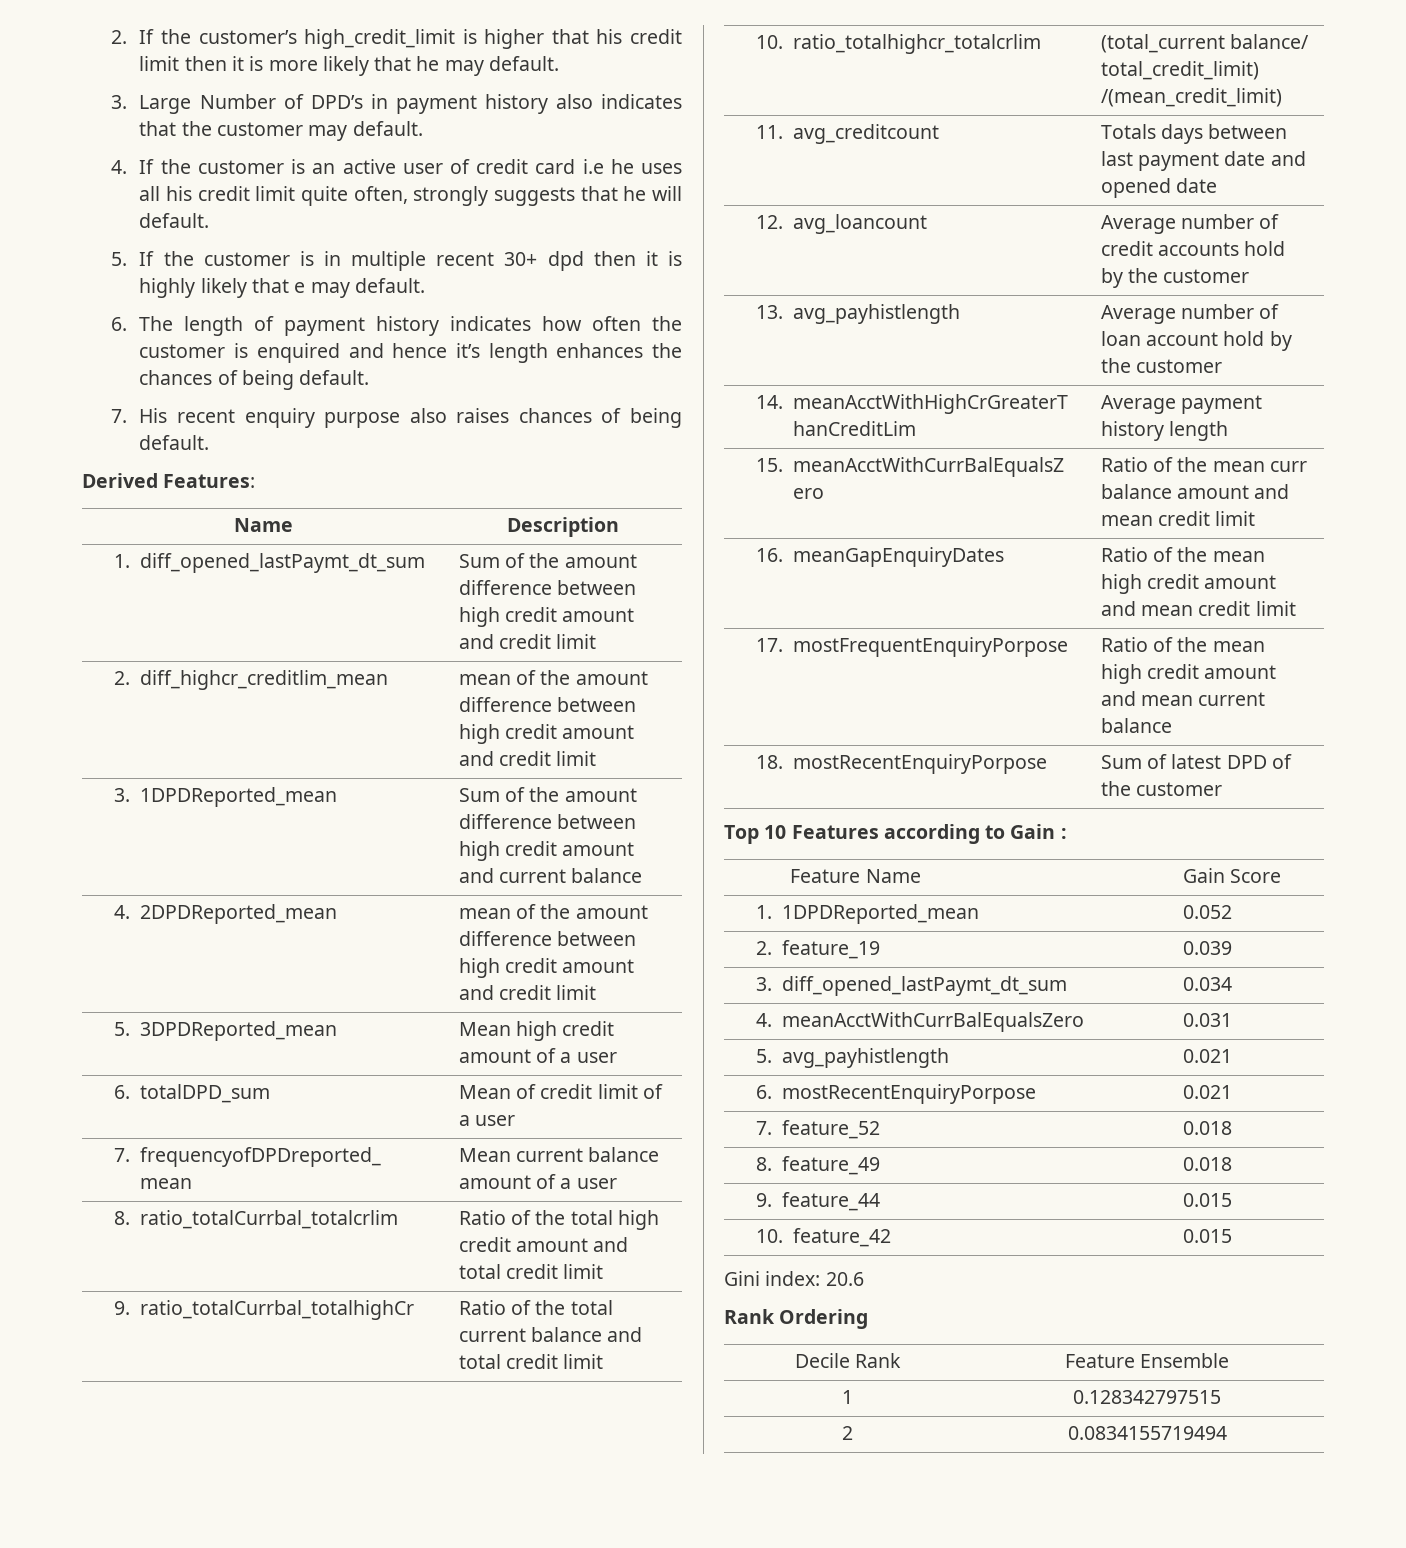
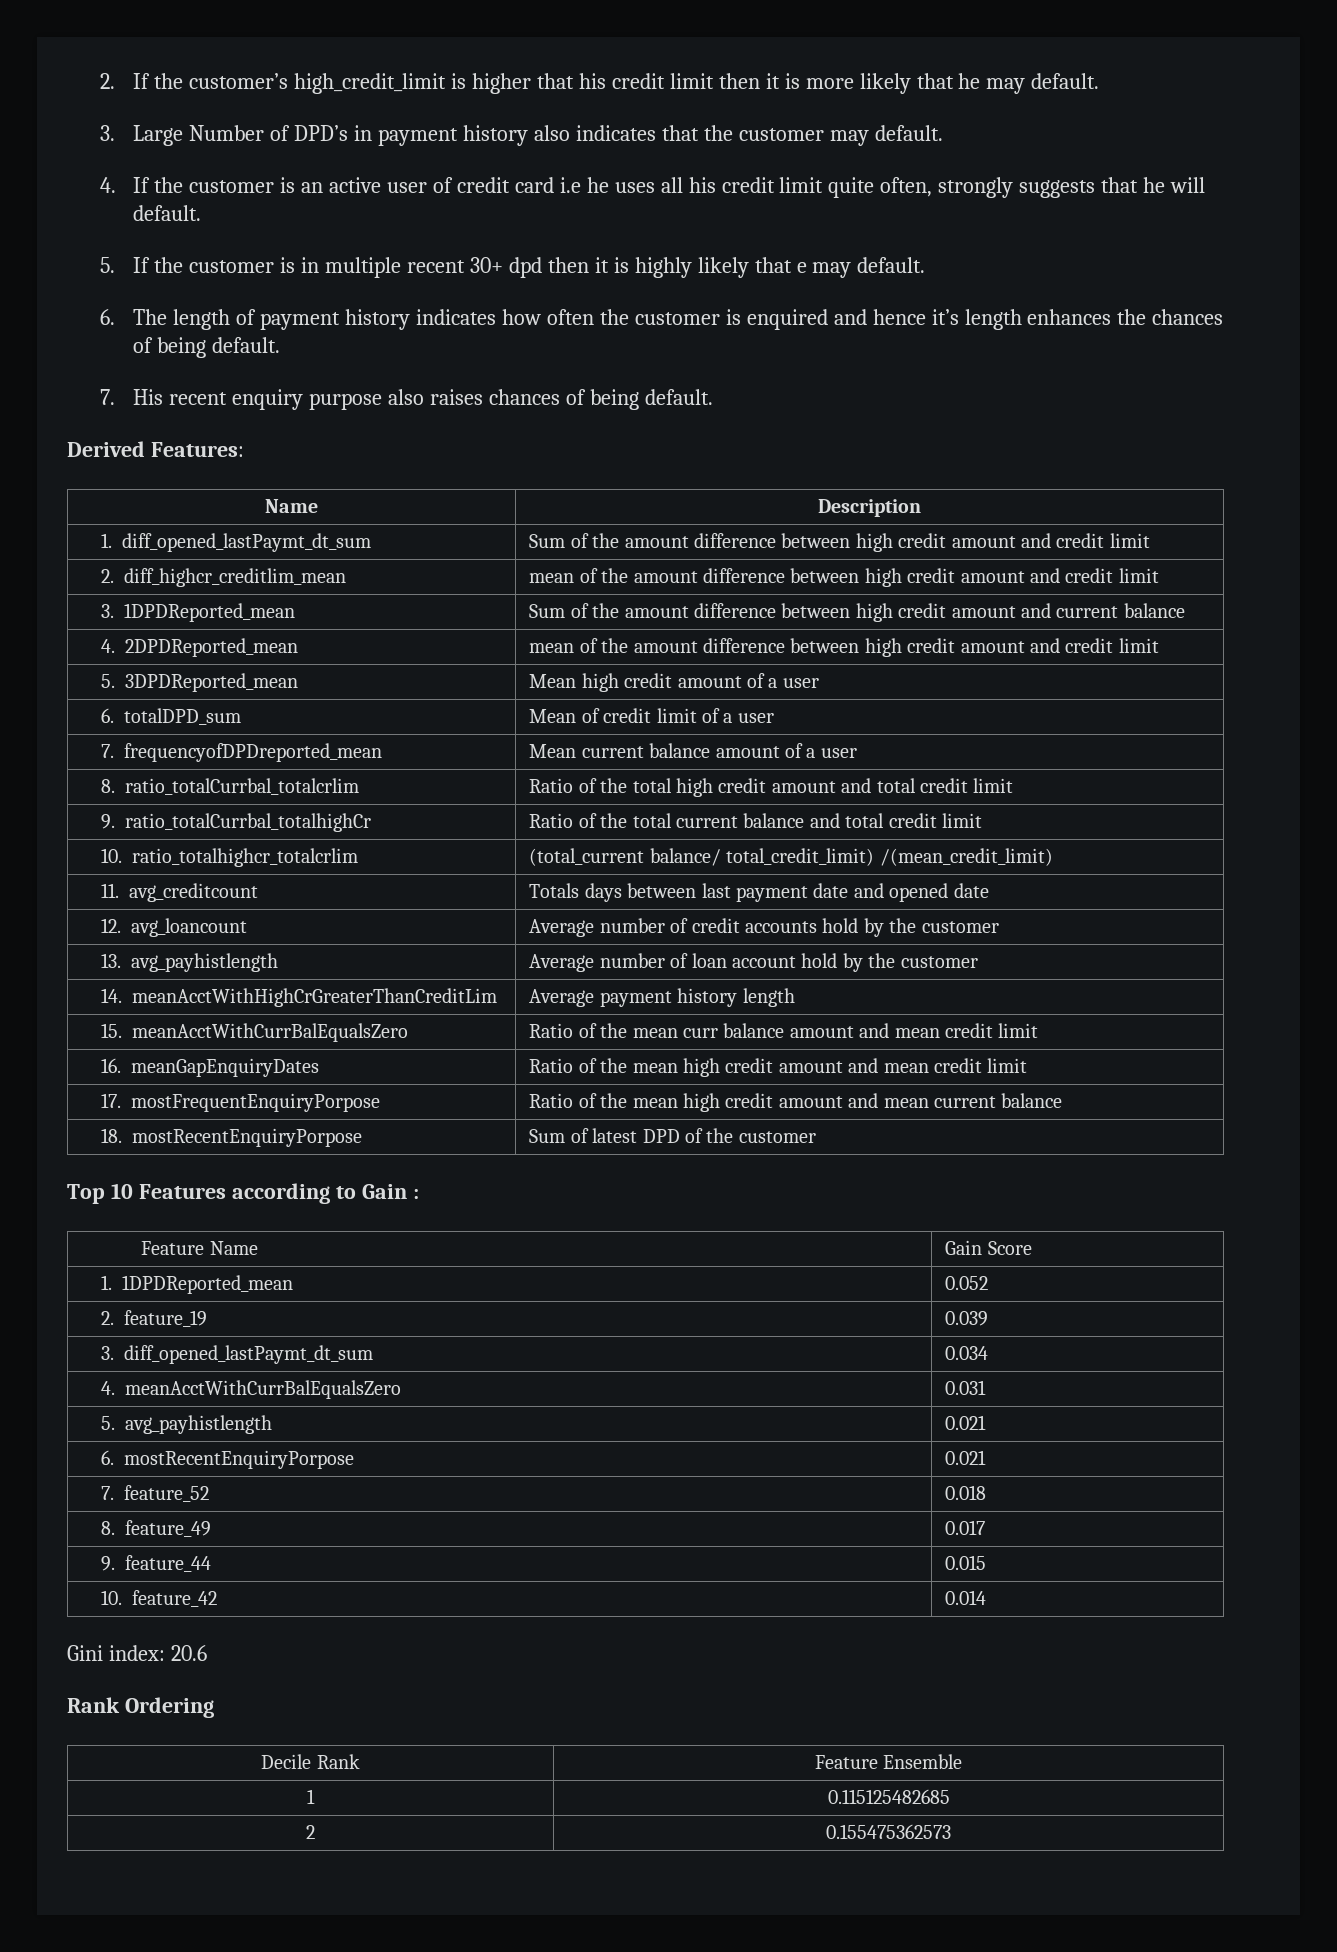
[1182,1157,1232,1171] 0.018 -> [945,1520,986,1535] 0.017
[1182,1229,1232,1243] 0.015 -> [945,1590,987,1605] 0.014
[1073,1390,1221,1404] 0.128342797515 -> [827,1789,950,1804] 0.115125482685
[1067,1426,1227,1440] 0.0834155719494 -> [826,1824,951,1839] 0.155475362573

